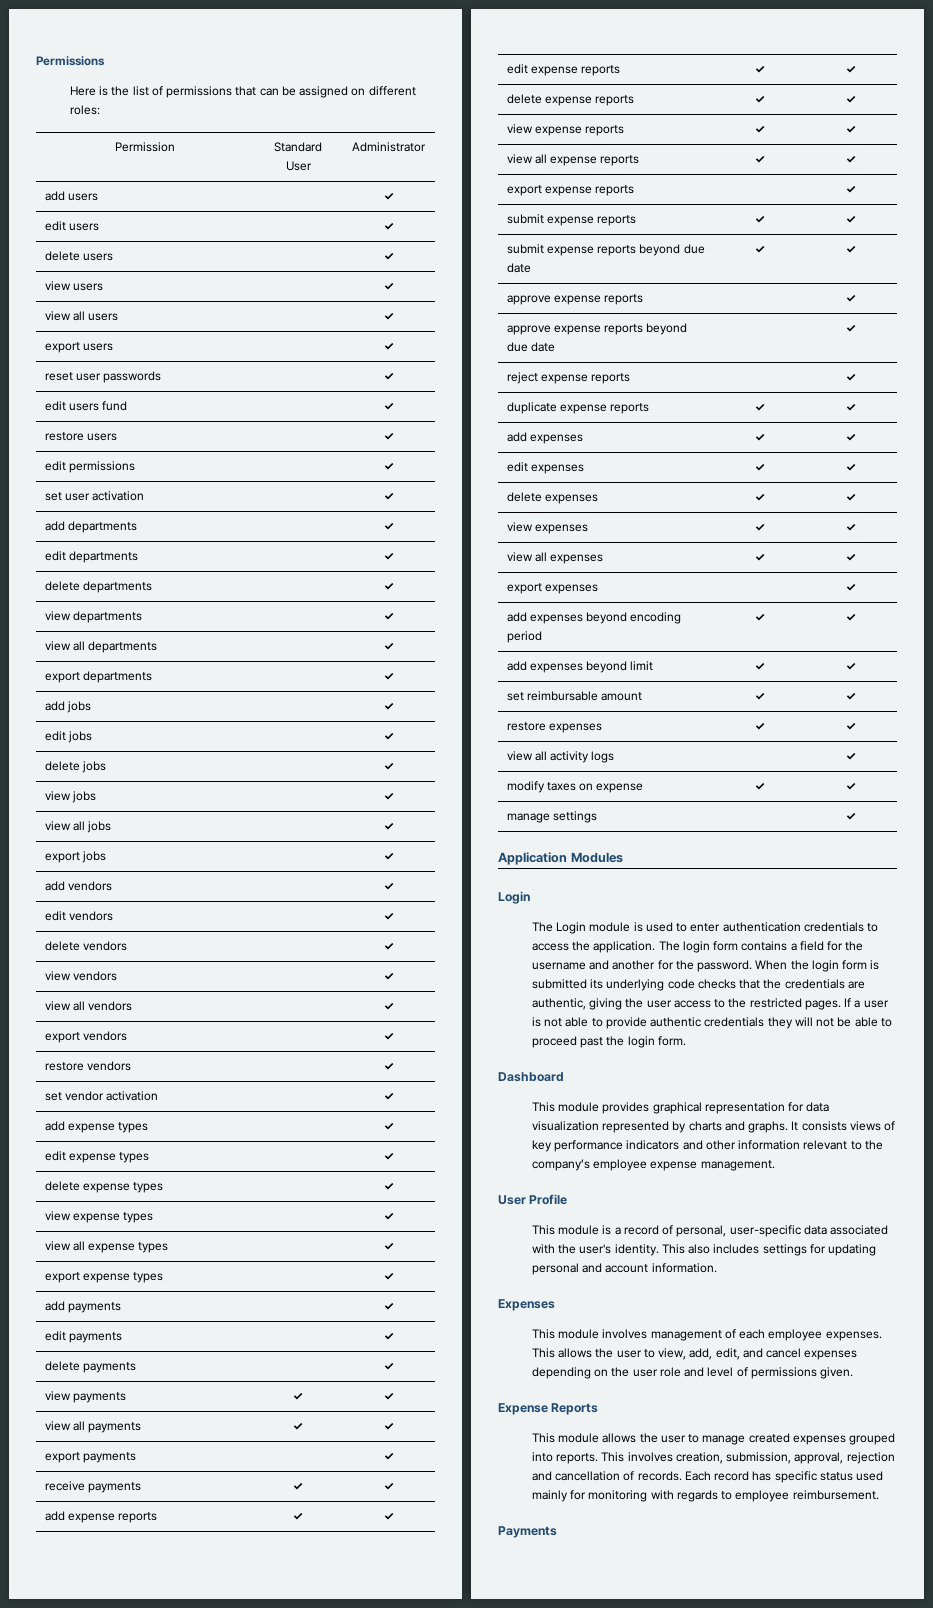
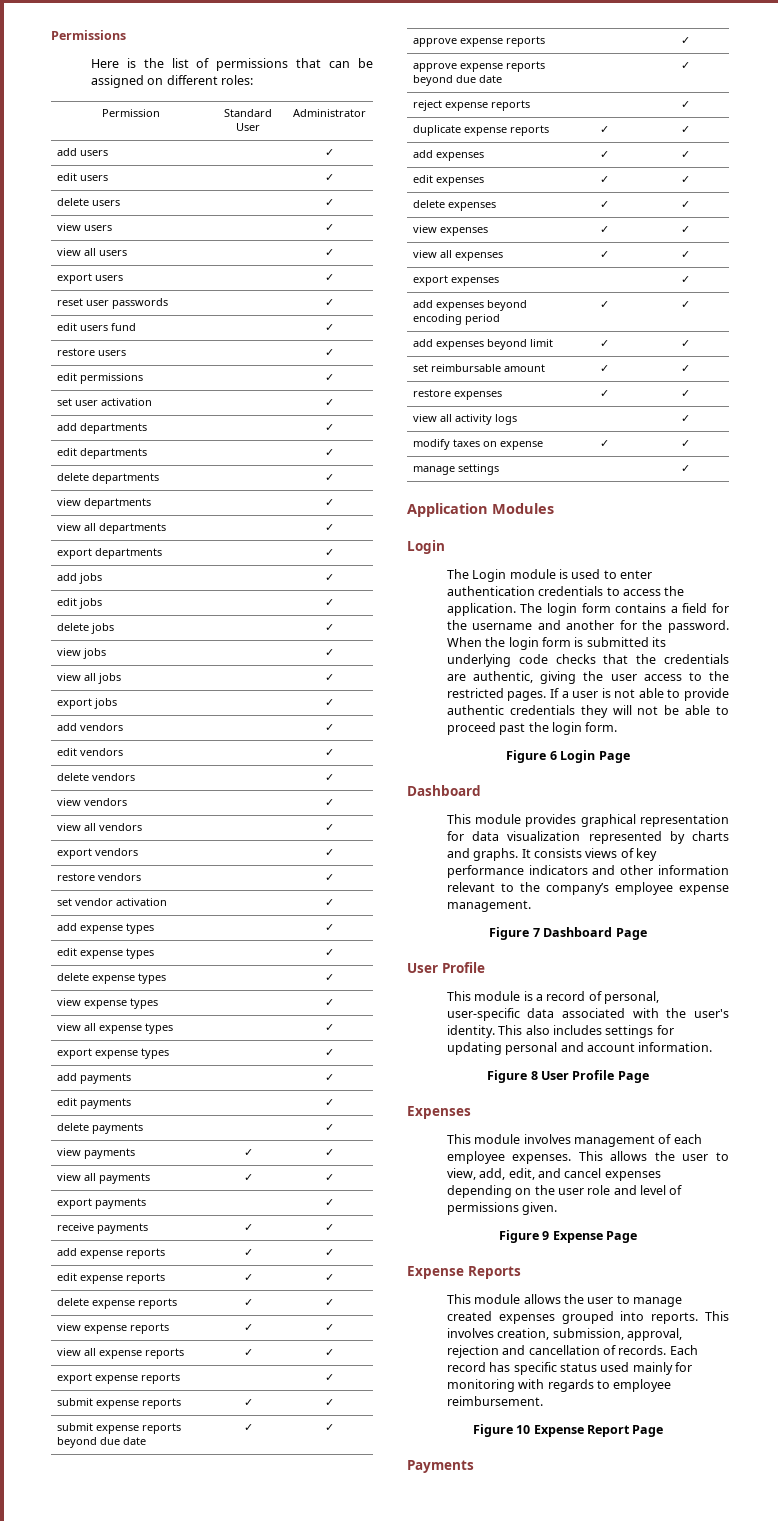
(686, 1041) none -> [506,750,630,763] // Figure 6 Login Page
(775, 1165) none -> [489,927,647,940] // Figure 7 Dashboard Page
(717, 1268) none -> [487,1070,649,1083] // Figure 8 User Profile Page
(854, 1373) none -> [498,1230,638,1243] // Figure 9 Expense Page
(879, 1495) none -> [472,1424,664,1437] // Figure 10 Expense Report Page

